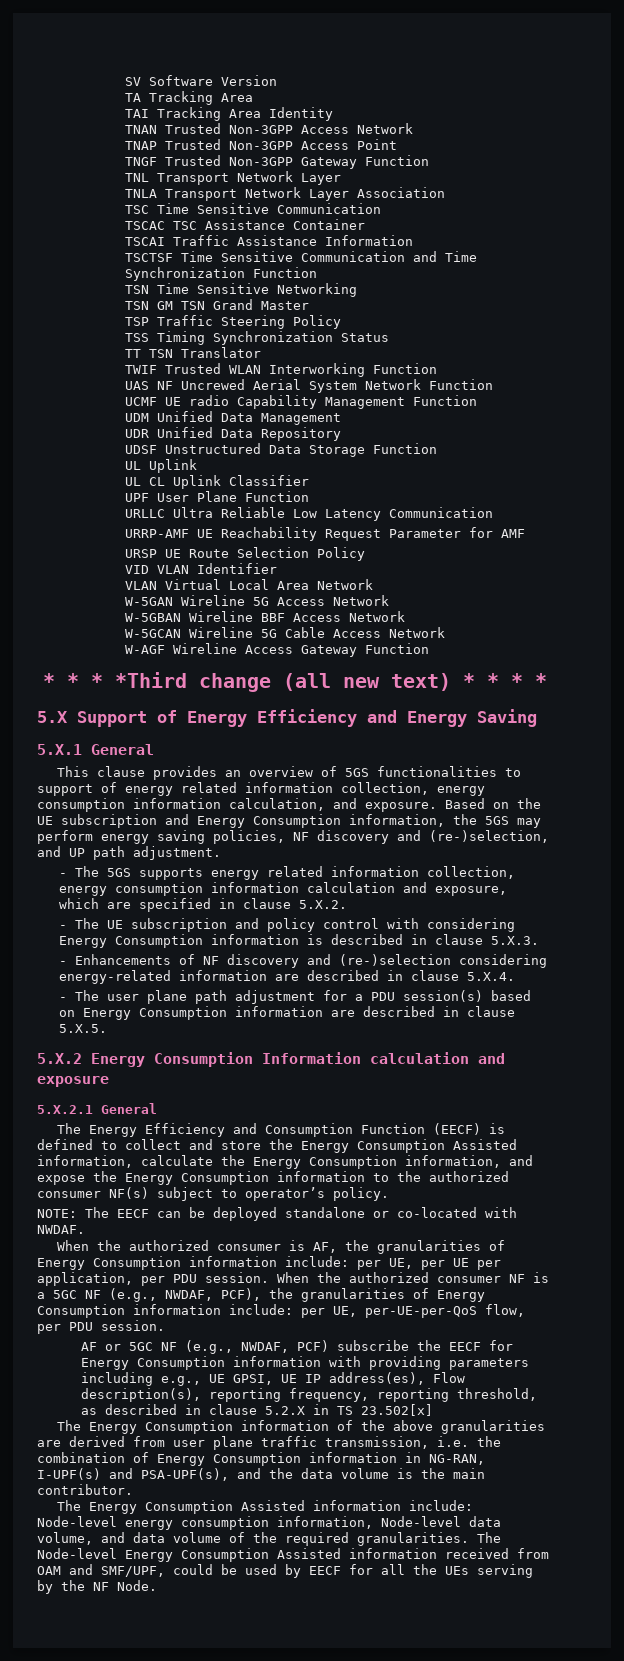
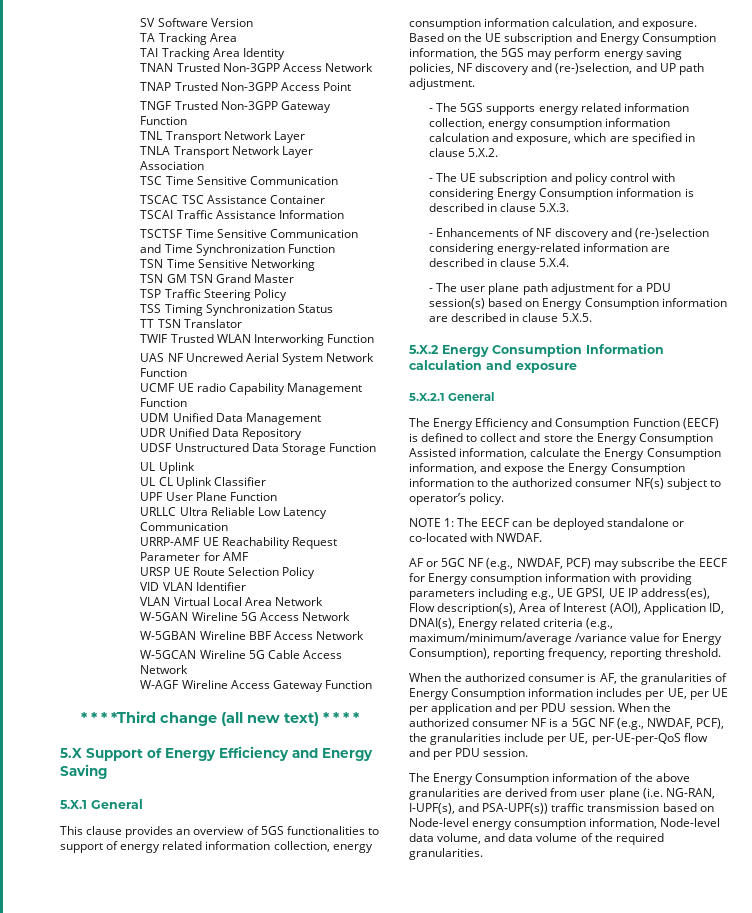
[37,1209,77,1218] NOTE: -> [409,518,455,527] NOTE 1:
(85, 1229) none -> [409,558,728,570] [409,573,692,585] [409,588,710,600] [409,603,724,615] [409,618,614,630] [409,633,723,645] [409,648,722,660] // AF or 5GC NF (e.g., NWDAF, PCF) may subscribe the EECF for Energy consumption information with providing parameters including e.g., UE GPSI, UE IP address(es), Flow description(s), Area of Interest (AOI), Application ID, DNAI(s), Energy related criteria (e.g., maximum/minimum/average /variance value for Energy Consumption), reporting frequency, reporting threshold.
[285,1256,349,1267] include: -> [596,688,643,697] includes
[37,1272,133,1286] application, -> [431,703,517,715] application and
[413,1288,485,1302] [37,1304,293,1318] of Energy Consumption information include: -> [504,733,545,742] include
[485,1304,525,1317] [37,1320,165,1334] [81,1340,514,1354] [81,1356,530,1370] [81,1372,466,1386] [81,1388,538,1402] [81,1404,434,1416] flow, per PDU session. // AF or 5GC NF (e.g., NWDAF, PCF) subscribe the EECF for Energy Consumption information with providing parameters including e.g., UE GPSI, UE IP address(es), Flow description(s), reporting frequency, reporting threshold, as described in clause 5.2.X in TS 23.502[x] -> [683,733,708,742] [409,748,529,760] flow and per PDU session.
[261,1436,501,1449] [37,1452,485,1466] [37,1468,485,1481] [37,1484,133,1495] [57,1500,474,1514] traffic transmission, i.e. the combination of Energy Consumption information in NG-RAN, I-UPF(s) and PSA-UPF(s), and the data volume is the main contributor. // The Energy Consumption Assisted information include: -> [642,788,715,799] [409,803,714,814] (i.e. NG-RAN, I-UPF(s), and PSA-UPF(s)) traffic transmission based on
[477,1532,501,1543] [37,1548,549,1562] [37,1564,533,1578] [37,1580,157,1594] The Node-level Energy Consumption Assisted information received from OAM and SMF/UPF, could be used by EECF for all the UEs serving by the NF Node. -> (483, 854) none

